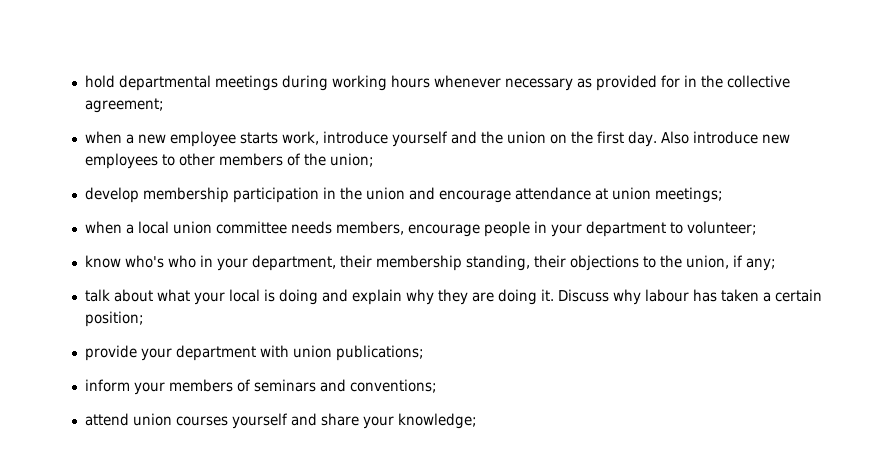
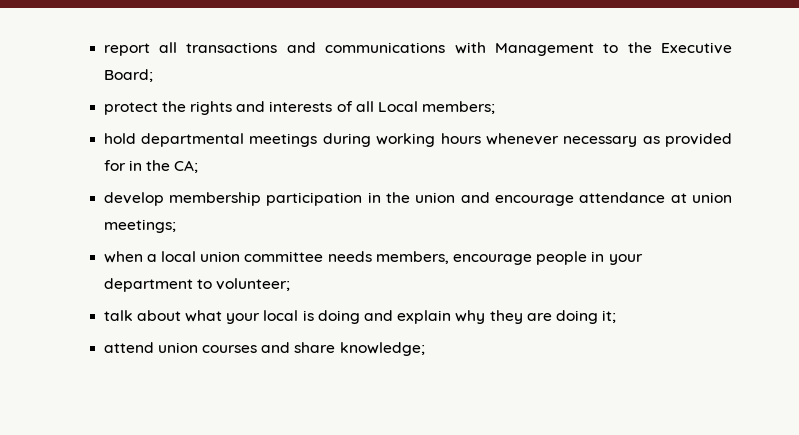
(84, 81) none -> [103,42,732,56] [103,69,153,82] [103,101,496,115] report all transactions and communications with Management to the Executive Board; // protect the rights and interests of all Local members; //
[726,75,790,88] [84,98,164,113] [84,131,790,147] [84,153,374,169] collective agreement; // when a new employee starts work, introduce yourself and the union on the first day. Also introduce new employees to other members of the union; -> [174,160,199,173] CA;
[84,255,776,271] // know who's who in your department, their membership standing, their objections to the union, if any; -> (291, 284) none
[540,289,822,305] [84,311,144,327] [84,345,424,361] [84,379,437,395] it. Discuss why labour has taken a certain position; // provide your department with union publications; // inform your members of seminars and conventions; -> [602,310,617,323] it;
[231,413,288,429] yourself -> (258, 349) none
[362,416,394,429] your -> (336, 347) none

